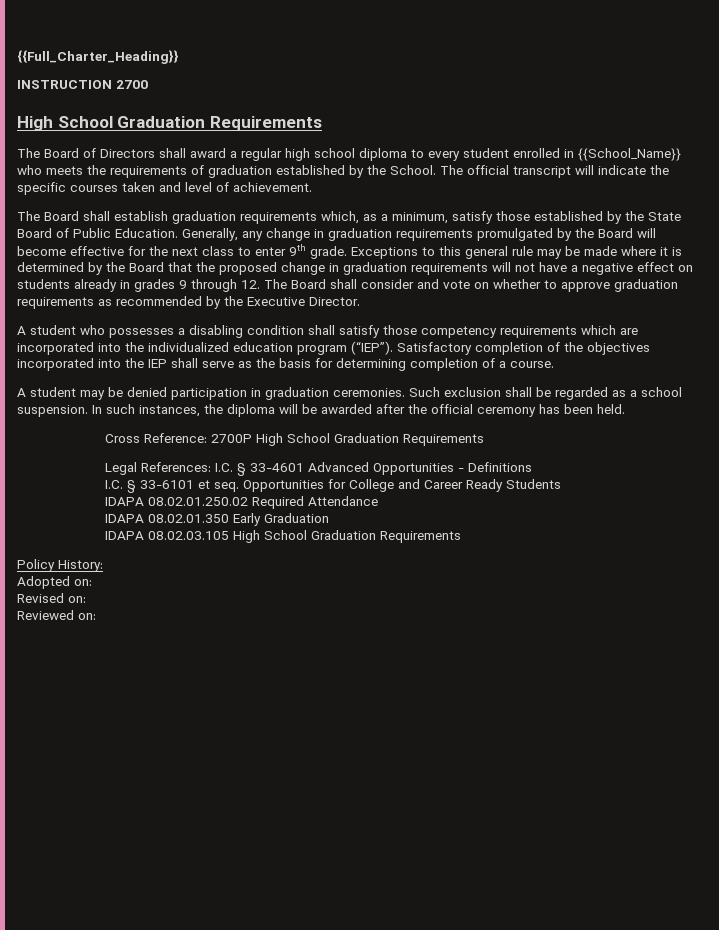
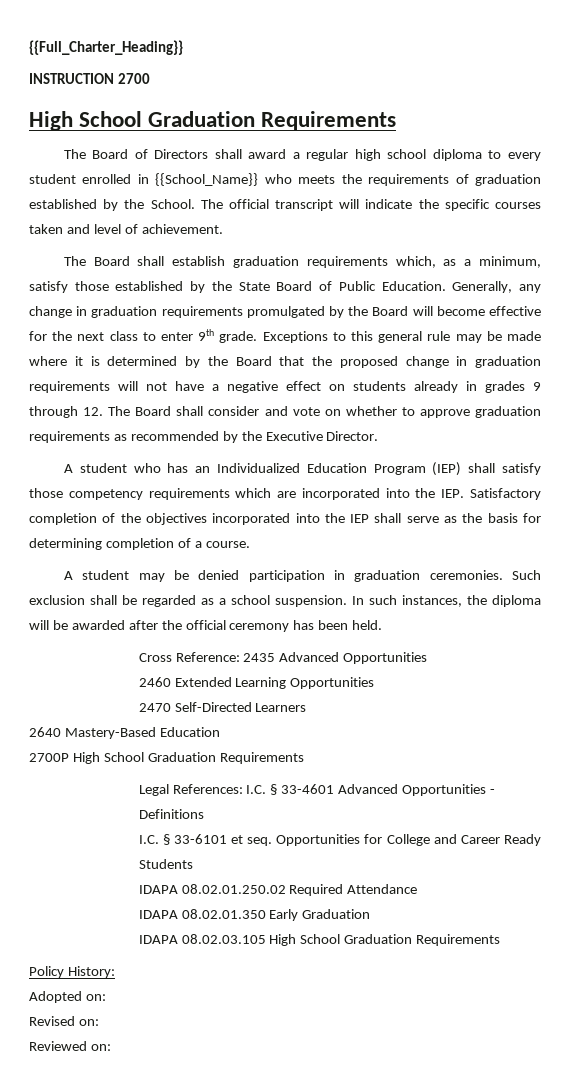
[109,325,304,338] possesses a disabling condition -> [167,462,462,476] has an Individualized Education Program (IEP)
[148,341,393,355] individualized education program (“IEP”). -> [441,489,465,498] IEP.
(208, 438) none -> [243,652,428,664] [138,677,375,689] [138,702,307,712] [29,727,220,739] 2435 Advanced Opportunities // 2460 Extended Learning Opportunities // 2470 Self-Directed Learners // 2640 Mastery-Based Education //

